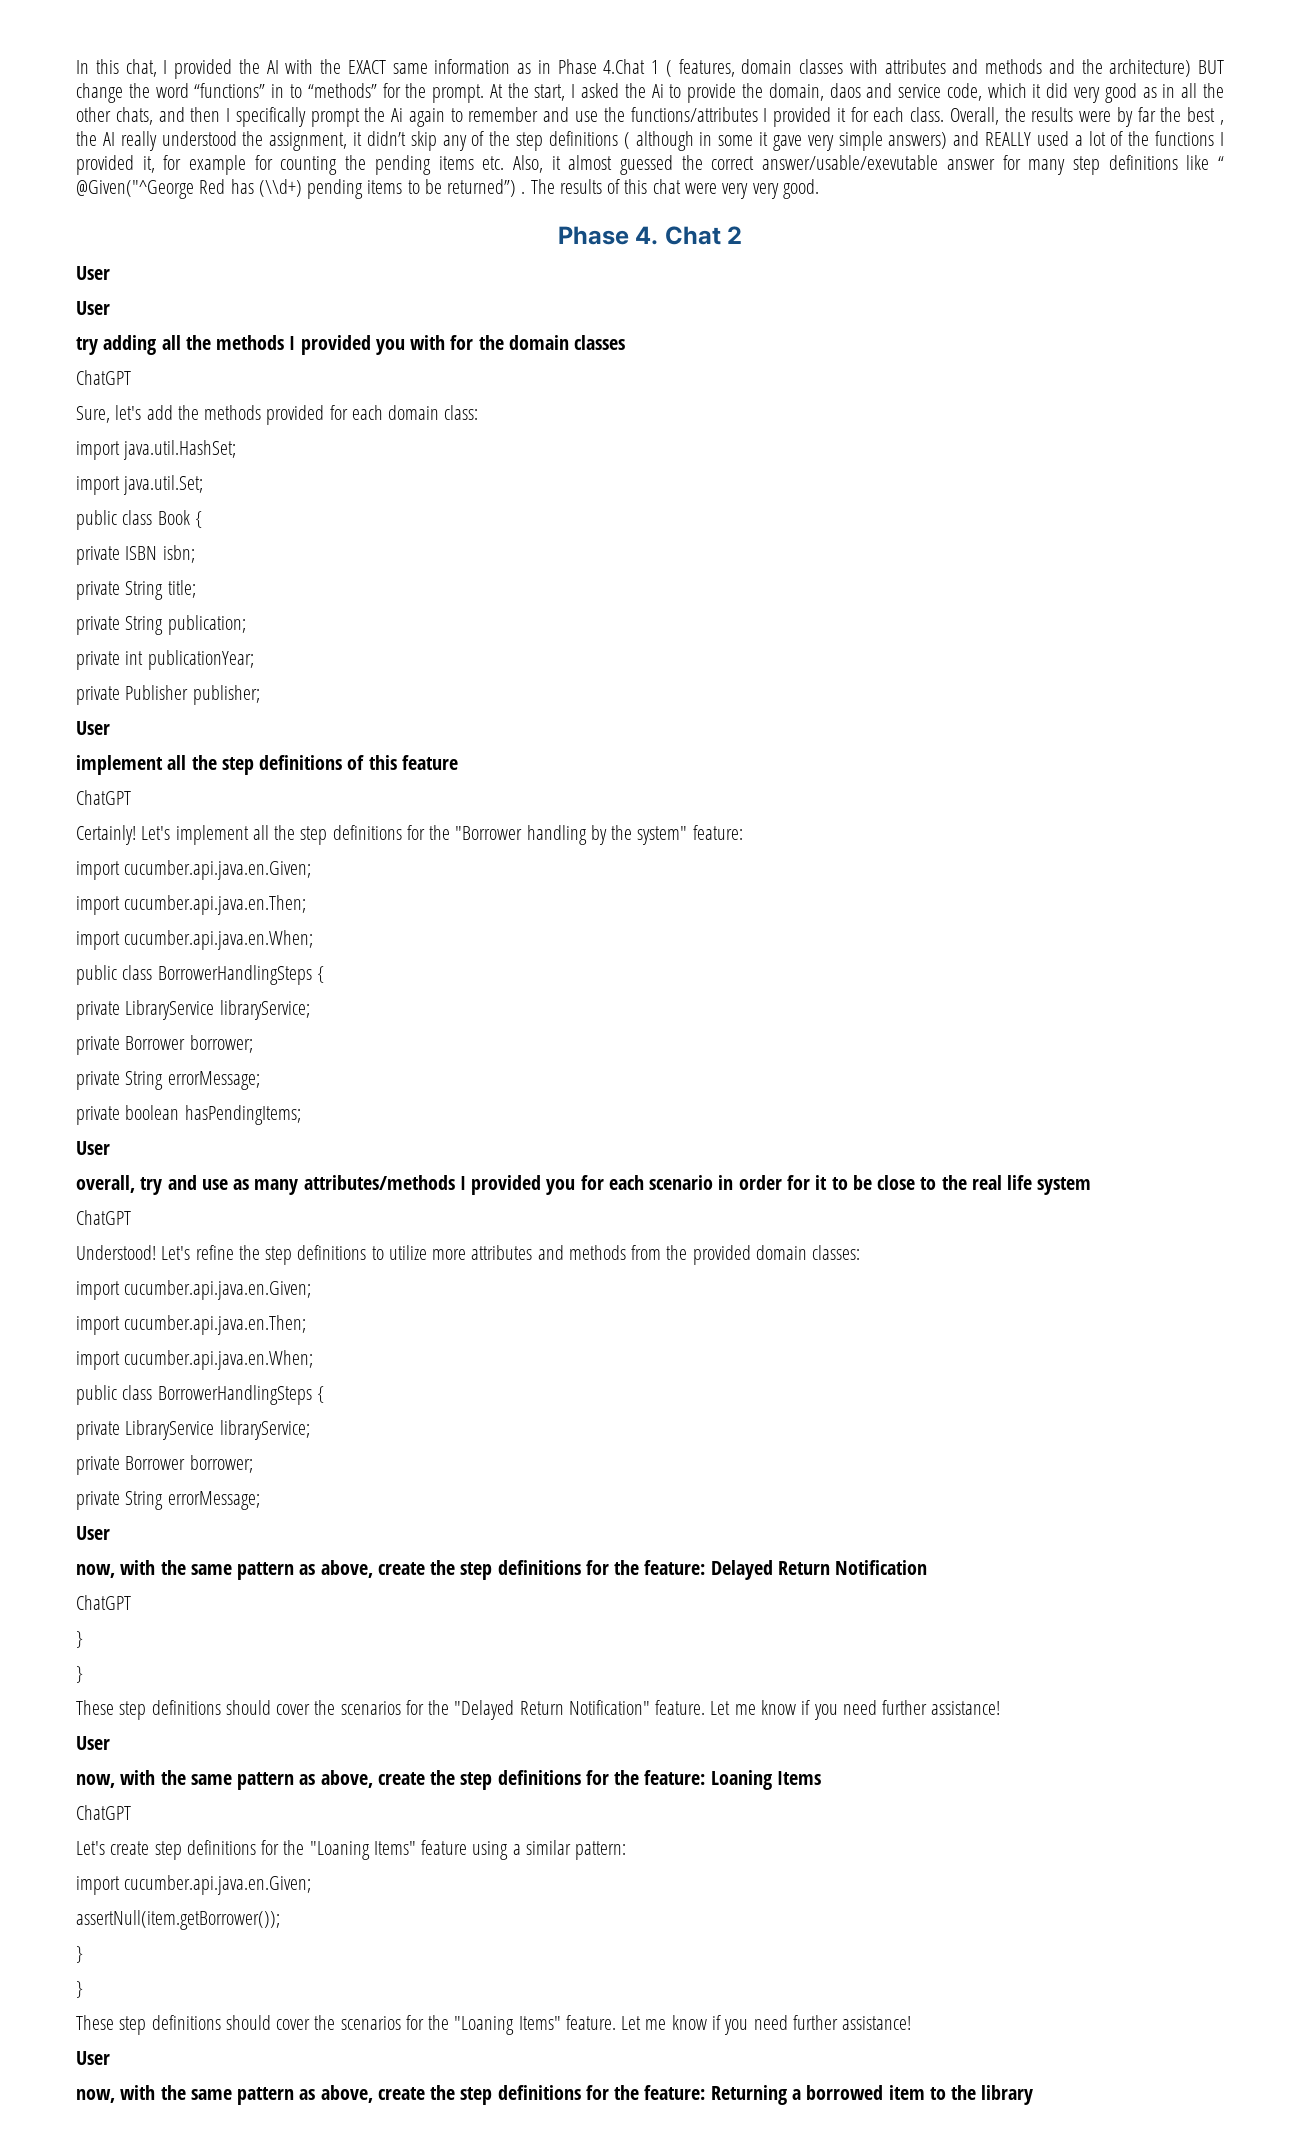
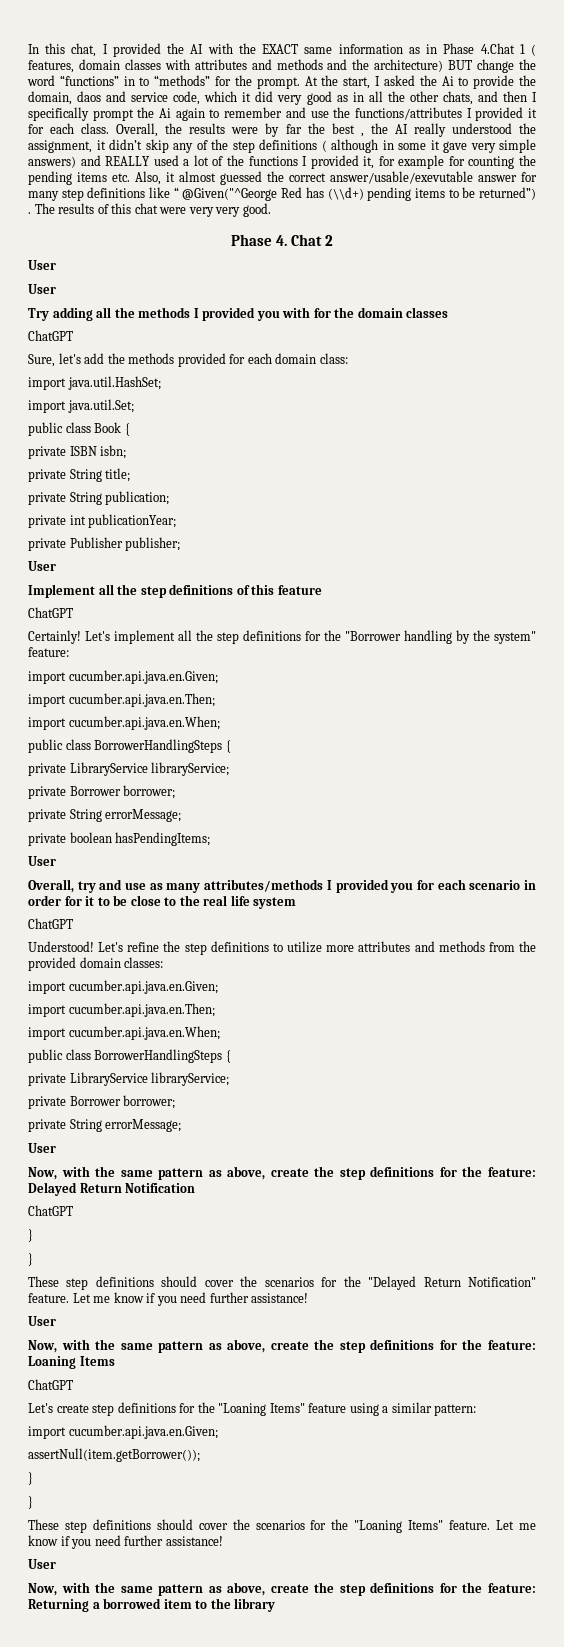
[76,337,98,355] try -> [28,308,49,321] Try
[76,755,163,775] implement -> [28,584,95,598] Implement
[76,1175,135,1193] overall, -> [28,879,74,893] Overall,
[76,1564,115,1578] now, -> [28,1167,57,1180] Now,
[76,1774,115,1788] now, -> [28,1340,57,1353] Now,
[76,2089,115,2103] now, -> [28,1583,57,1596] Now,

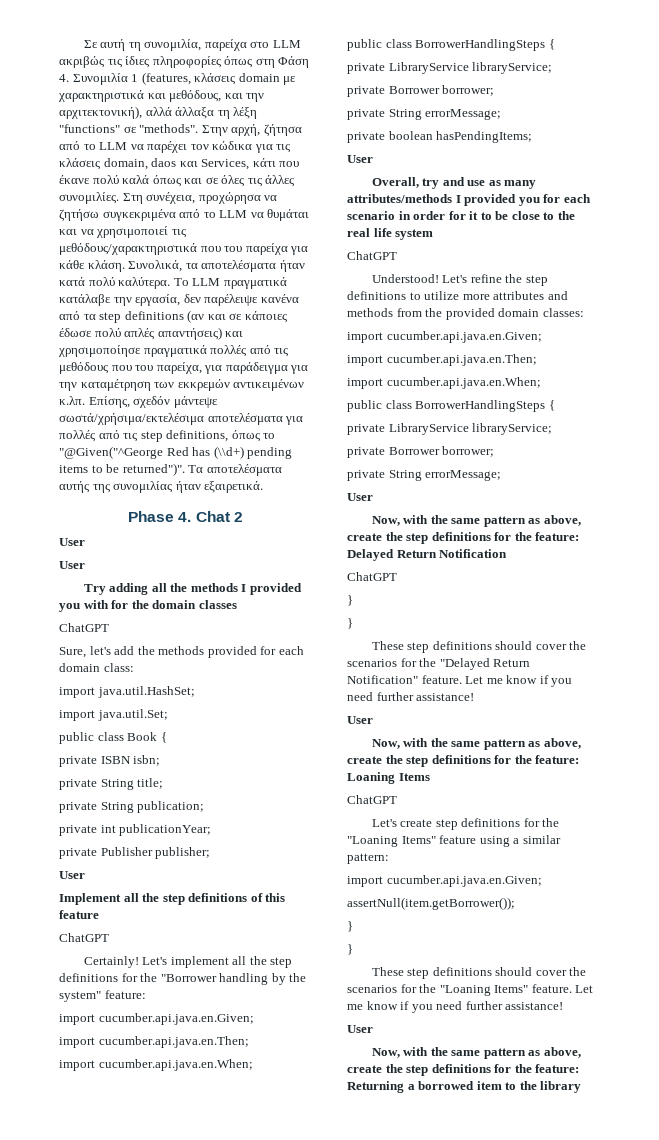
[28,43,537,57] [28,59,536,73] [27,75,536,89] [28,91,537,105] [28,107,537,121] [28,123,536,137] [28,139,536,153] [28,155,536,169] [28,171,537,185] [28,187,278,201] In this chat, I provided the AI with the EXACT same information as in Phase 4.Chat 1 ( features, domain classes with attributes and methods and the architecture) BUT change the word “functions” in to “methods” for the prompt. At the start, I asked the Ai to provide the domain, daos and service code, which it did very good as in all the other chats, and then I specifically prompt the Ai again to remember and use the functions/attributes I provided it for each class. Overall, the results were by far the best , the AI really understood the assignment, it didn’t skip any of the step definitions ( although in some it gave very simple answers) and REALLY used a lot of the functions I provided it, for example for counting the pending items etc. Also, it almost guessed the correct answer/usable/exevutable answer for many step definitions like “ @Given("^George -> [83,39,301,51] [59,56,310,68] [59,72,297,85] [58,90,265,102] [59,106,258,119] [59,124,302,136] [59,141,292,153] [59,158,300,170] [59,175,296,187] [59,192,278,204] [59,209,310,221] [59,226,187,238] [59,243,309,255] [59,260,305,272] [59,277,287,289] [59,294,299,306] [59,310,288,323] [59,327,244,340] [58,345,290,357] [59,362,309,374] [59,379,305,391] [59,396,218,408] [59,413,304,425] [59,430,276,442] [59,446,163,459] Σε αυτή τη συνομιλία, παρείχα στο LLM ακριβώς τις ίδιες πληροφορίες όπως στη Φάση 4. Συνομιλία 1 (features, κλάσεις domain με χαρακτηριστικά και μεθόδους, και την αρχιτεκτονική), αλλά άλλαξα τη λέξη "functions" σε "methods". Στην αρχή, ζήτησα από το LLM να παρέχει τον κώδικα για τις κλάσεις domain, daos και Services, κάτι που έκανε πολύ καλά όπως και σε όλες τις άλλες συνομιλίες. Στη συνέχεια, προχώρησα να ζητήσω συγκεκριμένα από το LLM να θυμάται και να χρησιμοποιεί τις μεθόδους/χαρακτηριστικά που τoυ παρείχα για κάθε κλάση. Συνολικά, τα αποτελέσματα ήταν κατά πολύ καλύτερα. Το LLM πραγματικά κατάλαβε την εργασία, δεν παρέλειψε κανένα από τα step definitions (αν και σε κάποιες έδωσε πολύ απλές απαντήσεις) και χρησιμοποίησε πραγματικά πολλές από τις μεθόδους που του παρείχα, για παράδειγμα για την καταμέτρηση των εκκρεμών αντικειμένων κ.λπ. Επίσης, σχεδόν μάντεψε σωστά/χρήσιμα/εκτελέσιμα αποτελέσματα για πολλές από τις step definitions, όπως το "@Given("^George
[478,187,536,200] [28,203,271,217] returned”) . The results of this chat were very very good. -> [122,463,282,476] [59,481,264,493] returned")". Τα αποτελέσματα αυτής της συνομιλίας ήταν εξαιρετικά.

